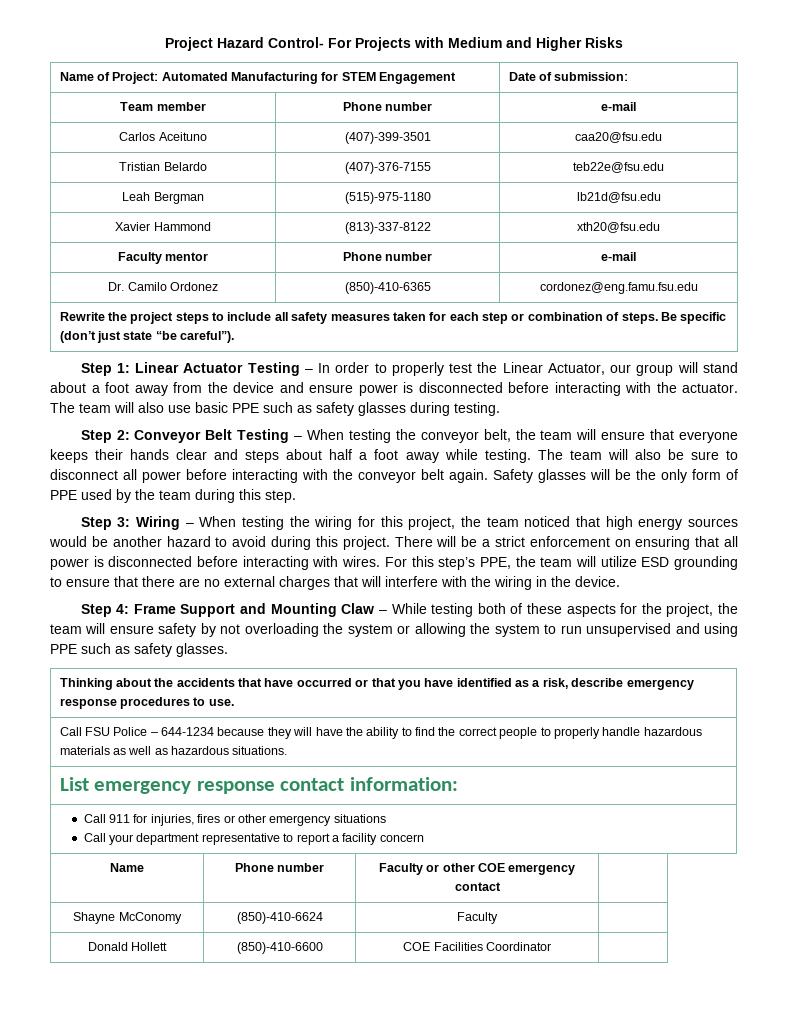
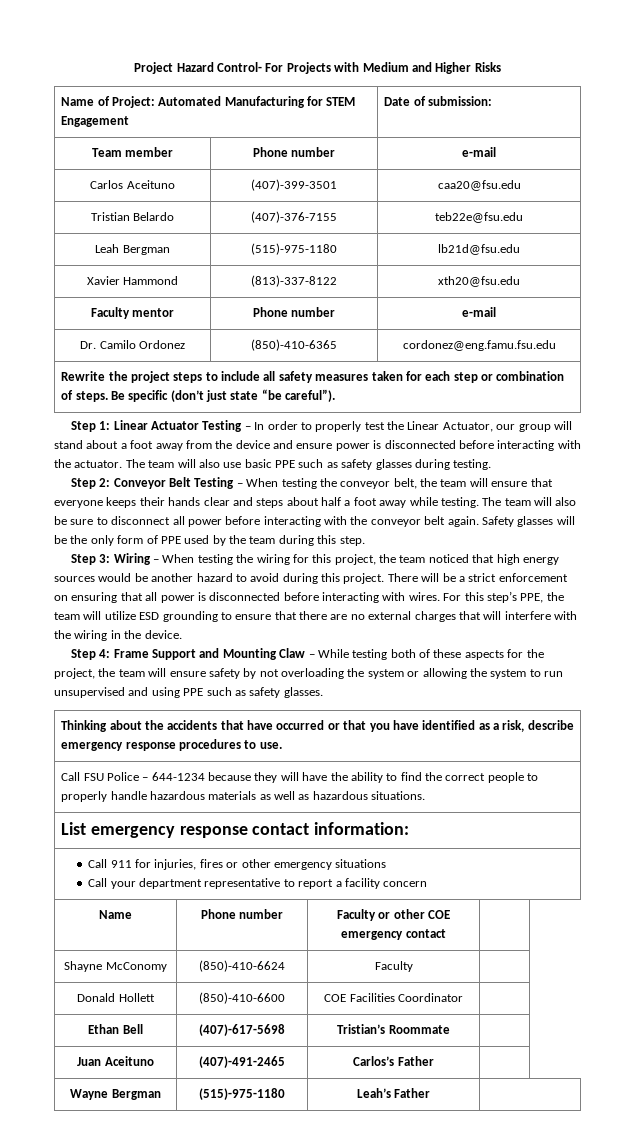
(551, 946) none -> [88,1024,143,1034] [199,1024,285,1036] [337,1024,450,1034] [77,1056,154,1066] [199,1056,285,1068] [353,1056,434,1066] [70,1089,161,1100] [199,1088,285,1100] [356,1088,431,1098] // Ethan Bell | (407)-617-5698 | Tristian’s Roommate | // Juan Aceituno | (407)-491-2465 | Carlos’s Father | // Wayne Bergman | (515)-975-1180 | Leah’s Father |

